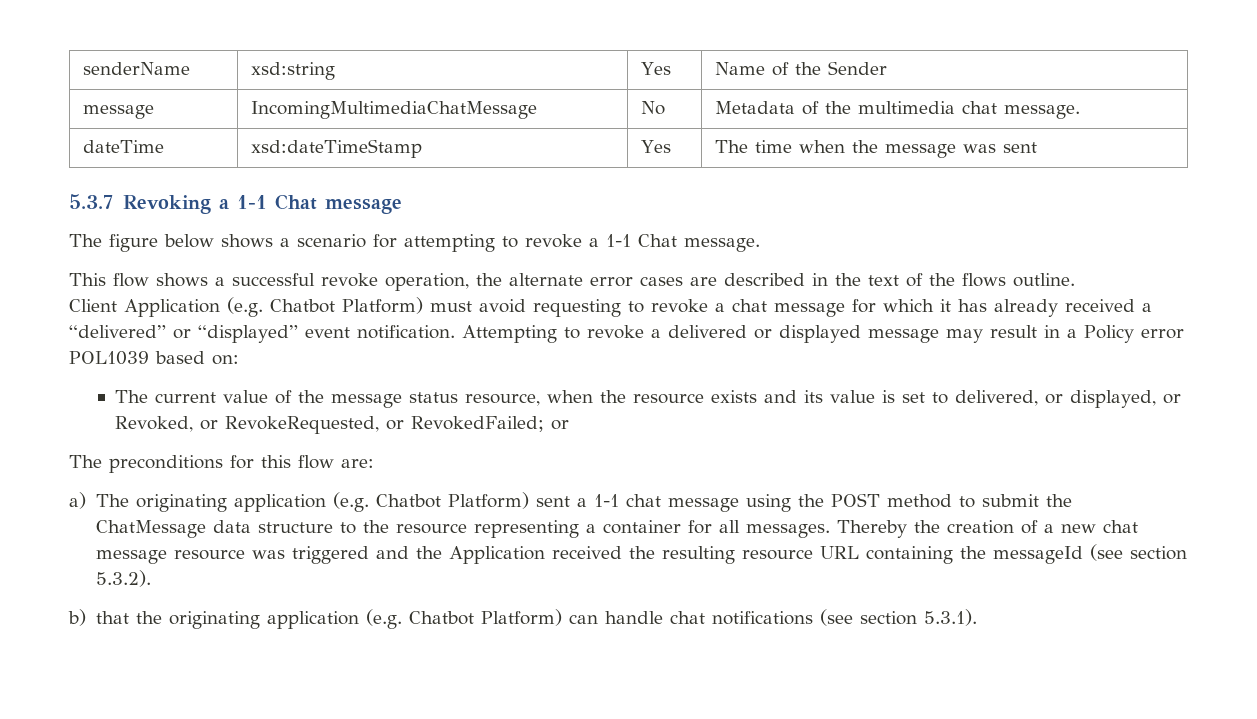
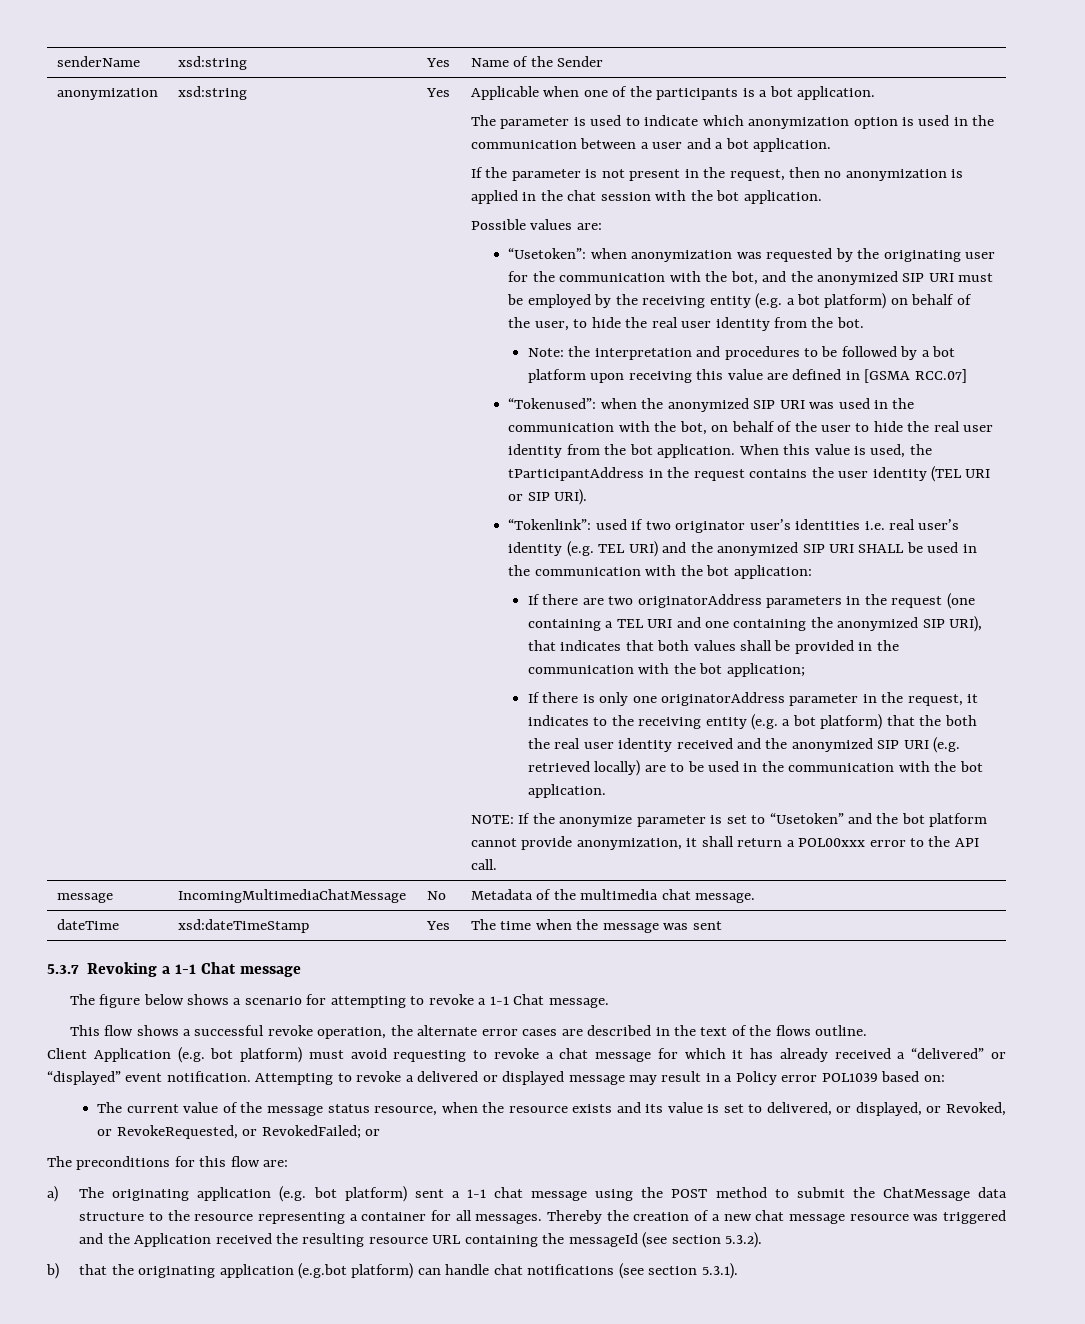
(888, 68) none -> [56,88,158,100] [177,86,247,100] [425,88,450,97] [470,86,875,100] [470,115,995,129] [470,138,832,152] [470,167,964,181] [470,190,822,204] [470,219,602,230] [508,248,995,262] [508,271,994,285] [507,293,972,309] [508,317,864,331] [527,346,956,360] [527,369,967,383] [508,398,915,412] [508,421,994,435] [508,444,932,458] [508,466,991,482] [508,489,588,505] [508,519,960,533] [508,541,977,557] [508,565,812,579] [527,593,975,609] [527,616,983,632] [527,640,899,654] [527,663,805,677] [527,692,979,706] [527,714,977,730] [527,737,961,753] [527,760,983,776] [527,784,606,798] [470,813,988,827] [470,836,979,850] [470,859,497,870] // anonymization | xsd:string | Yes | Applicable when one of the participants is a bot application. // The parameter is used to indicate which anonymization option is used in the communication between a user and a bot application. // If the parameter is not present in the request, then no anonymization is applied in the chat session with the bot application. // Possible values are: // “Usetoken”: when anonymization was requested by the originating user for the communication with the bot, and the anonymized SIP URI must be employed by the receiving entity (e.g. a bot platform) on behalf of the user, to hide the real user identity from the bot. // Note: the interpretation and procedures to be followed by a bot platform upon receiving this value are defined in [GSMA RCC.07] // “Tokenused”: when the anonymized SIP URI was used in the communication with the bot, on behalf of the user to hide the real user identity from the bot application. When this value is used, the tParticipantAddress in the request contains the user identity (TEL URI or SIP URI). // “Tokenlink”: used if two originator user’s identities i.e. real user’s identity (e.g. TEL URI) and the anonymized SIP URI SHALL be used in the communication with the bot application: // If there are two originatorAddress parameters in the request (one containing a TEL URI and one containing the anonymized SIP URI), that indicates that both values shall be provided in the communication with the bot application; // If there is only one originatorAddress parameter in the request, it indicates to the receiving entity (e.g. a bot platform) that the both the real user identity received and the anonymized SIP URI (e.g. retrieved locally) are to be used in the communication with the bot application. // NOTE: If the anonymize parameter is set to “Usetoken” and the bot platform cannot provide anonymization, it shall return a POL00xxx error to the API call.
[270,297,423,314] Chatbot Platform) -> [210,1047,303,1063] bot platform)
[375,492,529,509] Chatbot Platform) -> [313,1186,407,1202] bot platform)
[365,609,562,629] (e.g. Chatbot Platform) -> [298,1263,414,1279] (e.g.bot platform)

